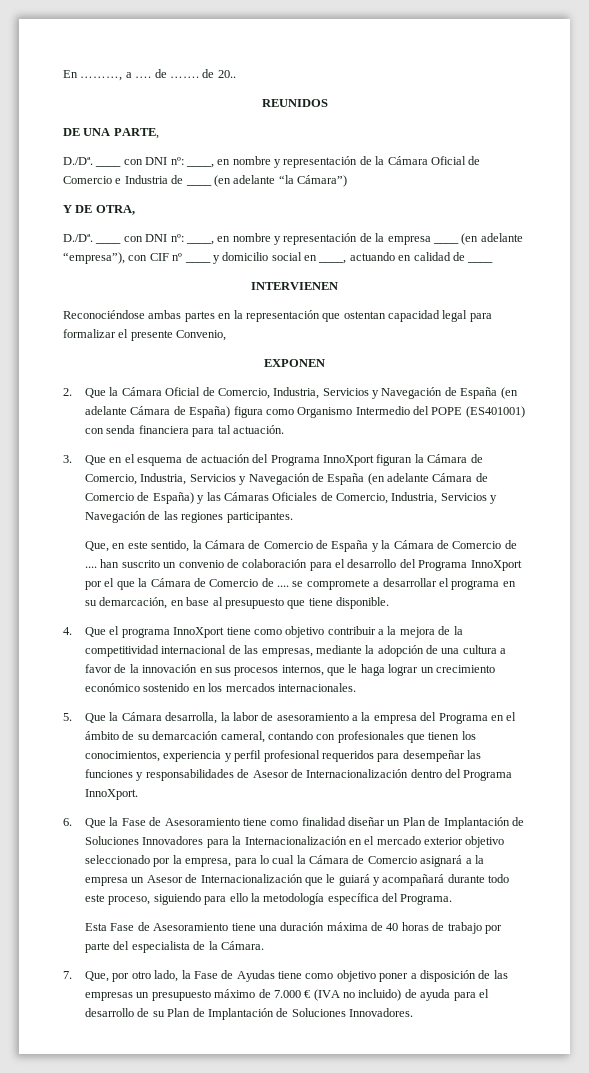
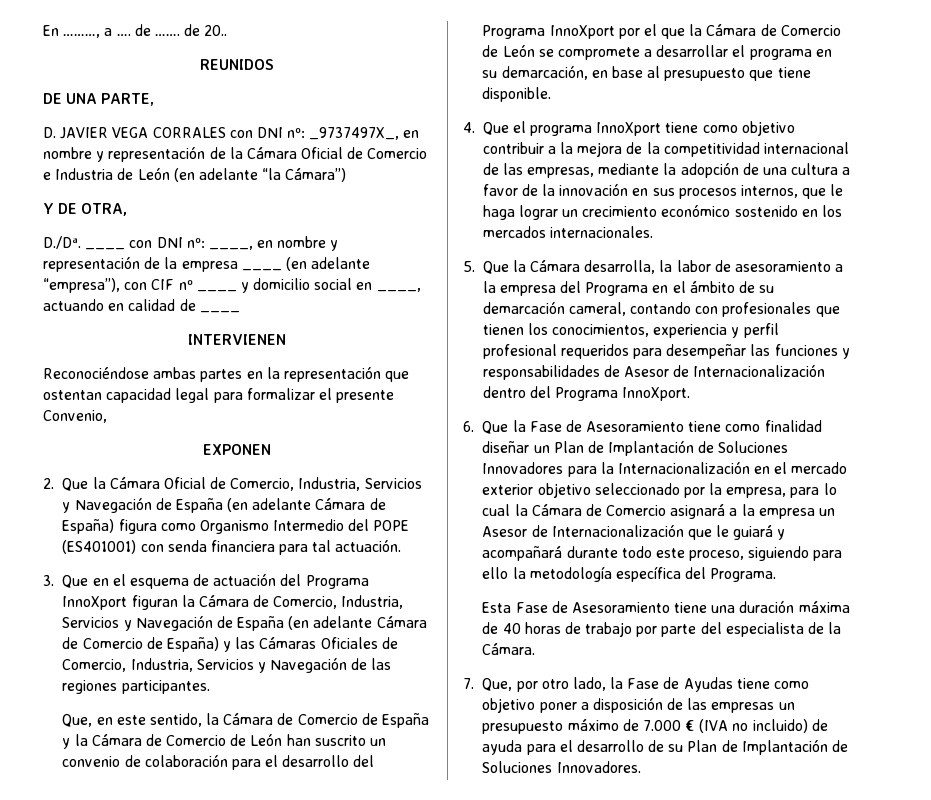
[63,157,93,165] [95,165,122,167] [123,157,214,168] D./Dª. ____ con DNI nº: ____, -> [43,127,400,140] D. JAVIER VEGA CORRALES con DNI nº: _9737497X_,
[185,184,212,186] ____ -> [137,167,170,180] León
[84,566,97,568] .... -> [250,733,283,746] León
[276,585,289,587] .... -> [502,44,535,57] León

